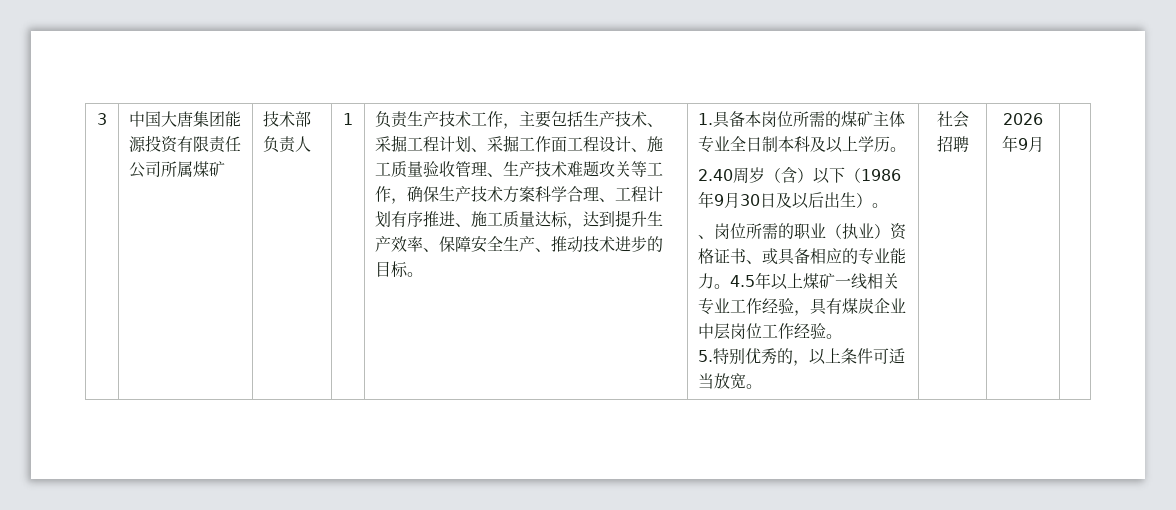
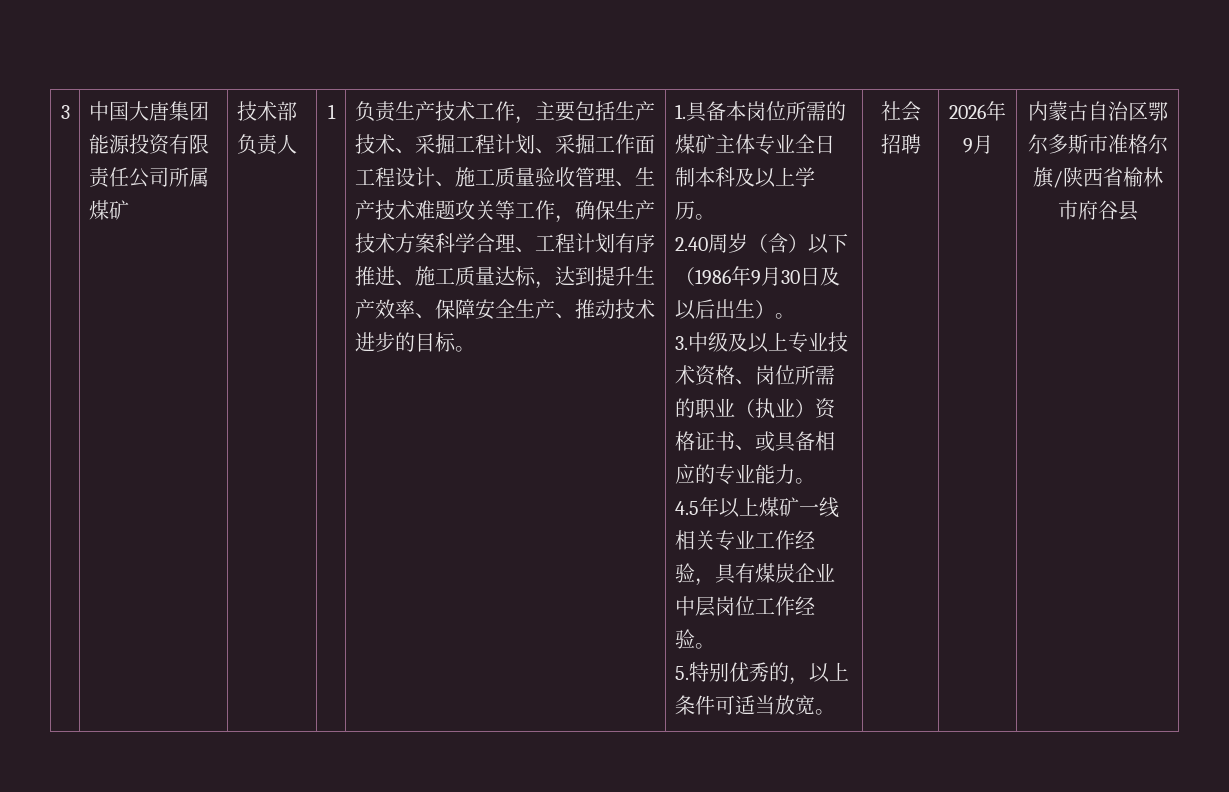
(889, 205) none -> [674,332,848,353] [674,365,735,386] 3.中级及以上专业技术资格
(731, 286) none -> (815, 481) //
(1044, 144) none -> [1027,101,1168,121] [1027,134,1168,154] [1032,167,1163,188] [1057,200,1138,221] 内蒙古自治区鄂尔多斯市准格尔旗/陕西省榆林市府谷县

